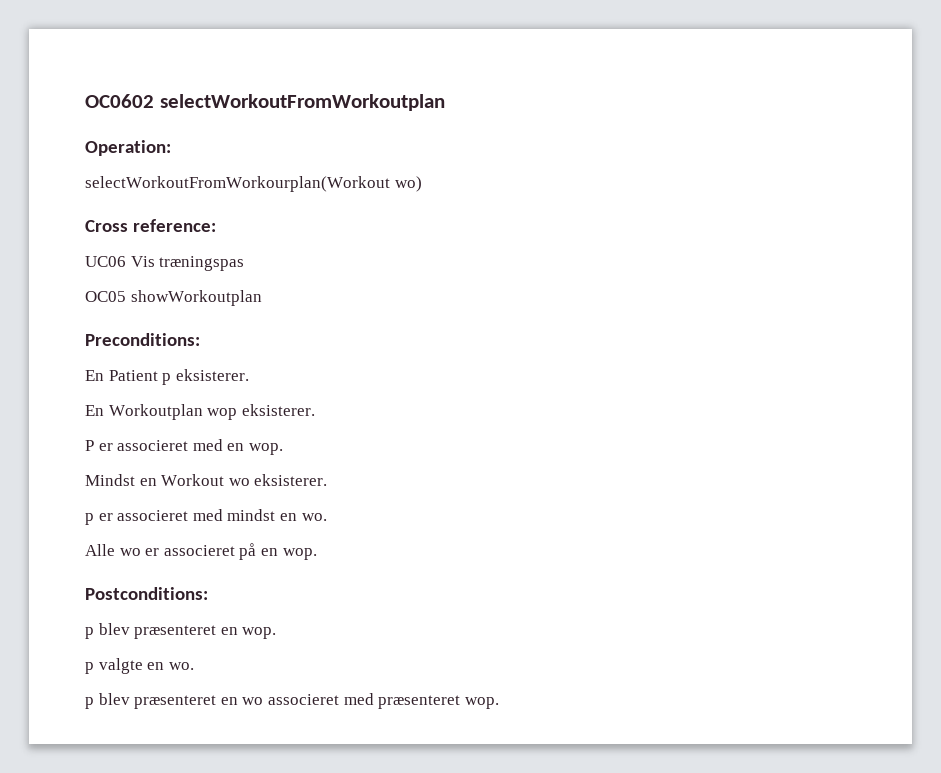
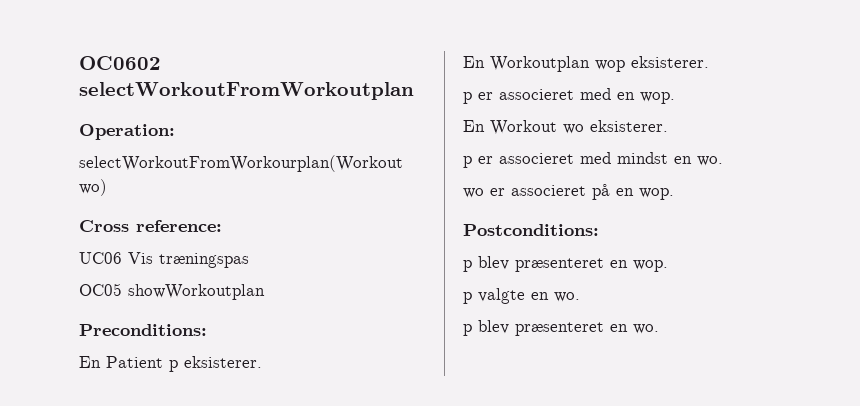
[85,440,94,451] P -> [463,92,472,104] p
[85,474,157,486] Mindst en -> [463,120,485,132] En
[85,544,115,556] Alle -> (723, 161) none
[242,693,499,709] wo associeret med præsenteret wop. -> [633,324,659,334] wo.

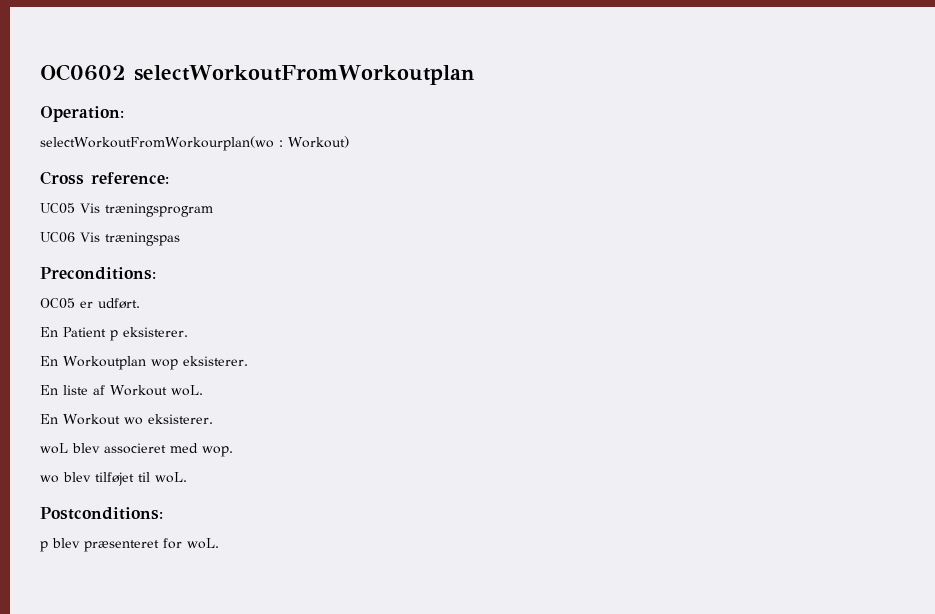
[79,155,403,172] [79,179,107,196] selectWorkoutFromWorkourplan(Workout wo) -> [40,136,349,151] selectWorkoutFromWorkourplan(wo : Workout)
(222, 226) none -> [40,203,213,217] // UC05 Vis træningsprogram
(249, 260) none -> [40,267,156,280] // Preconditions:
[128,284,265,300] [79,324,207,336] showWorkoutplan // Preconditions: -> [80,298,140,309] er udført.
[463,88,675,104] [463,120,668,135] [463,152,723,168] [463,184,674,200] [463,224,599,236] [463,256,668,272] [463,288,580,304] [463,320,659,336] p er associeret med en wop. // En Workout wo eksisterer. // p er associeret med mindst en wo. // wo er associeret på en wop. // Postconditions: // p blev præsenteret en wop. // p valgte en wo. // p blev præsenteret en wo. -> [40,385,203,396] [40,414,213,425] [40,443,233,457] [40,472,187,486] [40,507,163,520] [40,538,219,552] En liste af Workout woL. // En Workout wo eksisterer. // woL blev associeret med wop. // wo blev tilføjet til woL. // Postconditions: // p blev præsenteret for woL.

